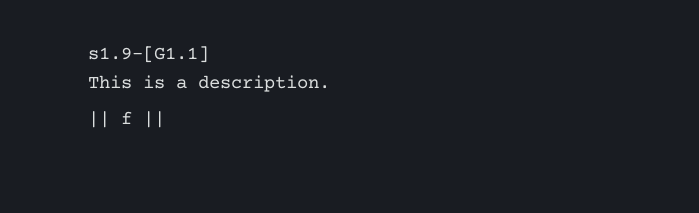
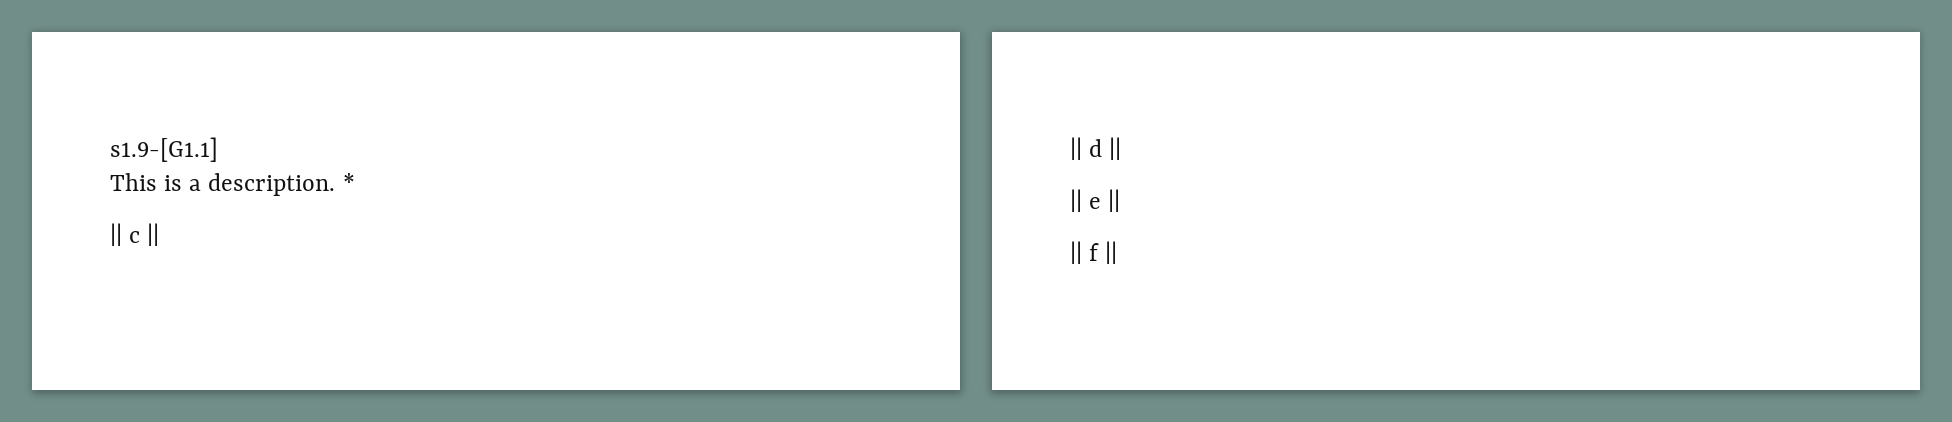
(330, 83) none -> [342,173,355,191] [110,223,160,246] [1070,137,1122,160] [1070,189,1121,212] * // || c || // || d || // || e ||

